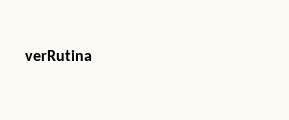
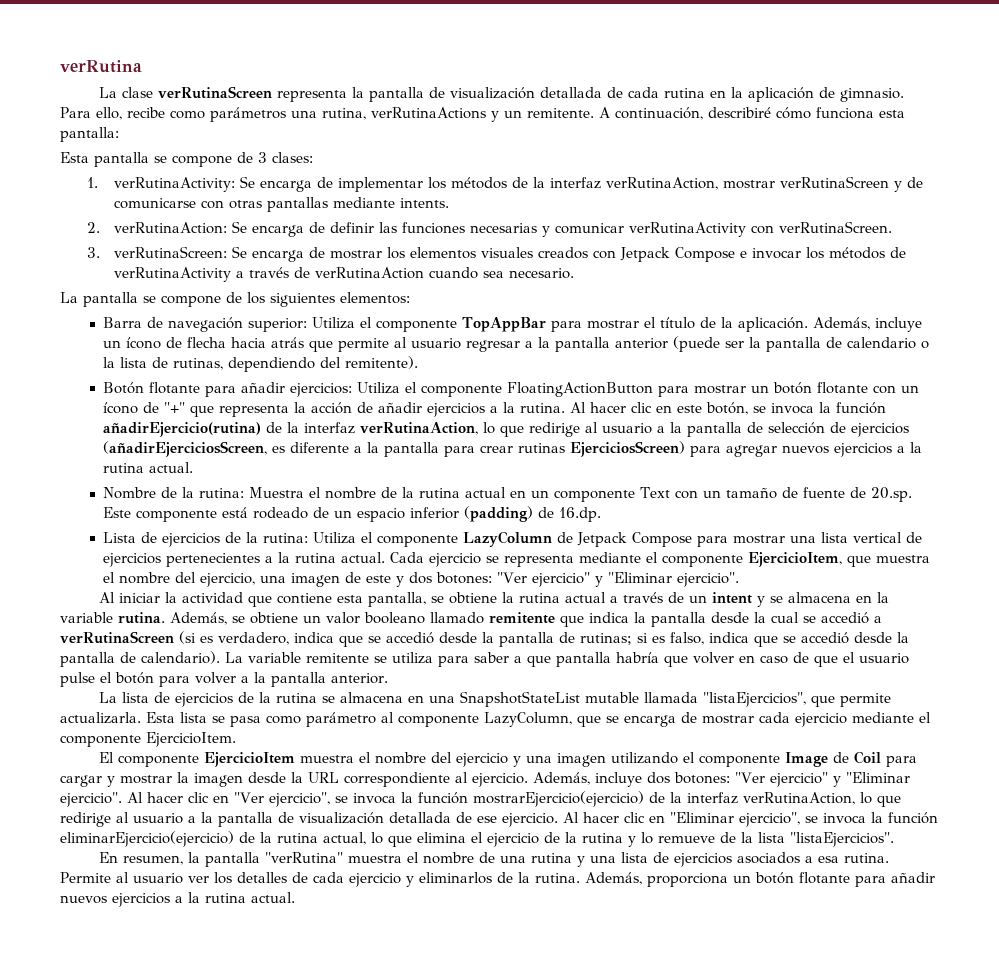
(92, 55) none -> [98,86,904,102] [60,107,905,122] [60,127,119,142] [60,152,313,167] [86,176,923,192] [113,197,449,212] [86,221,892,237] [86,246,906,262] [113,267,574,282] [60,292,410,307] [103,317,923,332] [103,336,930,352] [103,356,419,372] [103,382,920,397] [103,402,887,417] [103,422,910,437] [103,441,923,457] [103,462,194,473] [103,487,913,502] [103,506,602,522] [103,531,923,547] [103,552,931,567] [103,572,740,587] [98,592,889,607] [60,612,882,627] [60,631,909,647] [60,651,909,667] [60,672,388,687] [98,691,891,707] [60,712,931,727] [60,732,236,747] [98,751,917,767] [60,772,910,787] [60,791,901,807] [60,812,938,827] [60,831,894,847] [98,852,889,867] [60,872,935,887] [60,892,295,907] // La clase verRutinaScreen representa la pantalla de visualización detallada de cada rutina en la aplicación de gimnasio. Para ello, recibe como parámetros una rutina, verRutinaActions y un remitente. A continuación, describiré cómo funciona esta pantalla: // Esta pantalla se compone de 3 clases: // 1. verRutinaActivity: Se encarga de implementar los métodos de la interfaz verRutinaAction, mostrar verRutinaScreen y de comunicarse con otras pantallas mediante intents. // 2. verRutinaAction: Se encarga de definir las funciones necesarias y comunicar verRutinaActivity con verRutinaScreen. // 3. verRutinaScreen: Se encarga de mostrar los elementos visuales creados con Jetpack Compose e invocar los métodos de verRutinaActivity a través de verRutinaAction cuando sea necesario. // La pantalla se compone de los siguientes elementos: // Barra de navegación superior: Utiliza el componente TopAppBar para mostrar el título de la aplicación. Además, incluye un ícono de flecha hacia atrás que permite al usuario regresar a la pantalla anterior (puede ser la pantalla de calendario o la lista de rutinas, dependiendo del remitente). // Botón flotante para añadir ejercicios: Utiliza el componente FloatingActionButton para mostrar un botón flotante con un ícono de "+" que representa la acción de añadir ejercicios a la rutina. Al hacer clic en este botón, se invoca la función añadirEjercicio(rutina) de la interfaz verRutinaAction, lo que redirige al usuario a la pantalla de selección de ejercicios (añadirEjerciciosScreen, es diferente a la pantalla para crear rutinas EjerciciosScreen) para agregar nuevos ejercicios a la rutina actual. // Nombre de la rutina: Muestra el nombre de la rutina actual en un componente Text con un tamaño de fuente de 20.sp. Este componente está rodeado de un espacio inferior (padding) de 16.dp. // Lista de ejercicios de la rutina: Utiliza el componente LazyColumn de Jetpack Compose para mostrar una lista vertical de ejercicios pertenecientes a la rutina actual. Cada ejercicio se representa mediante el componente EjercicioItem, que muestra el nombre del ejercicio, una imagen de este y dos botones: "Ver ejercicio" y "Eliminar ejercicio". // Al iniciar la actividad que contiene esta pantalla, se obtiene la rutina actual a través de un intent y se almacena en la variable rutina. Además, se obtiene un valor booleano llamado remitente que indica la pantalla desde la cual se accedió a verRutinaScreen (si es verdadero, indica que se accedió desde la pantalla de rutinas; si es falso, indica que se accedió desde la pantalla de calendario). La variable remitente se utiliza para saber a que pantalla habría que volver en caso de que el usuario pulse el botón para volver a la pantalla anterior. // La lista de ejercicios de la rutina se almacena en una SnapshotStateList mutable llamada "listaEjercicios", que permite actualizarla. Esta lista se pasa como parámetro al componente LazyColumn, que se encarga de mostrar cada ejercicio mediante el componente EjercicioItem. // El componente EjercicioItem muestra el nombre del ejercicio y una imagen utilizando el componente Image de Coil para cargar y mostrar la imagen desde la URL correspondiente al ejercicio. Además, incluye dos botones: "Ver ejercicio" y "Eliminar ejercicio". Al hacer clic en "Ver ejercicio", se invoca la función mostrarEjercicio(ejercicio) de la interfaz verRutinaAction, lo que redirige al usuario a la pantalla de visualización detallada de ese ejercicio. Al hacer clic en "Eliminar ejercicio", se invoca la función eliminarEjercicio(ejercicio) de la rutina actual, lo que elimina el ejercicio de la rutina y lo remueve de la lista "listaEjercicios". // En resumen, la pantalla "verRutina" muestra el nombre de una rutina y una lista de ejercicios asociados a esa rutina. Permite al usuario ver los detalles de cada ejercicio y eliminarlos de la rutina. Además, proporciona un botón flotante para añadir nuevos ejercicios a la rutina actual.

